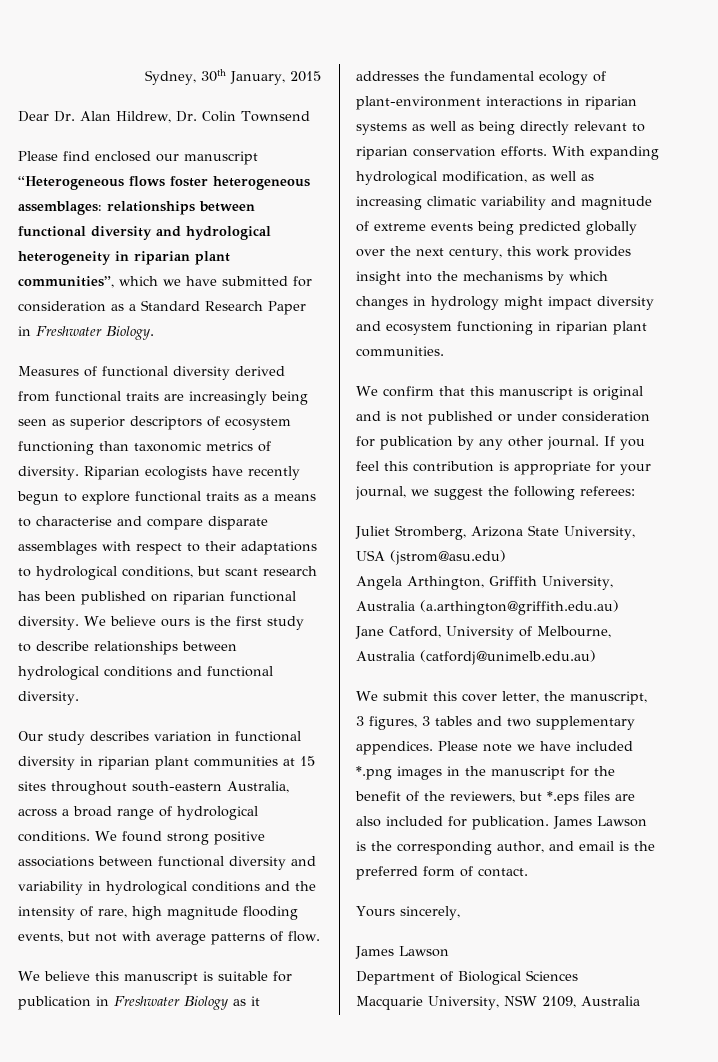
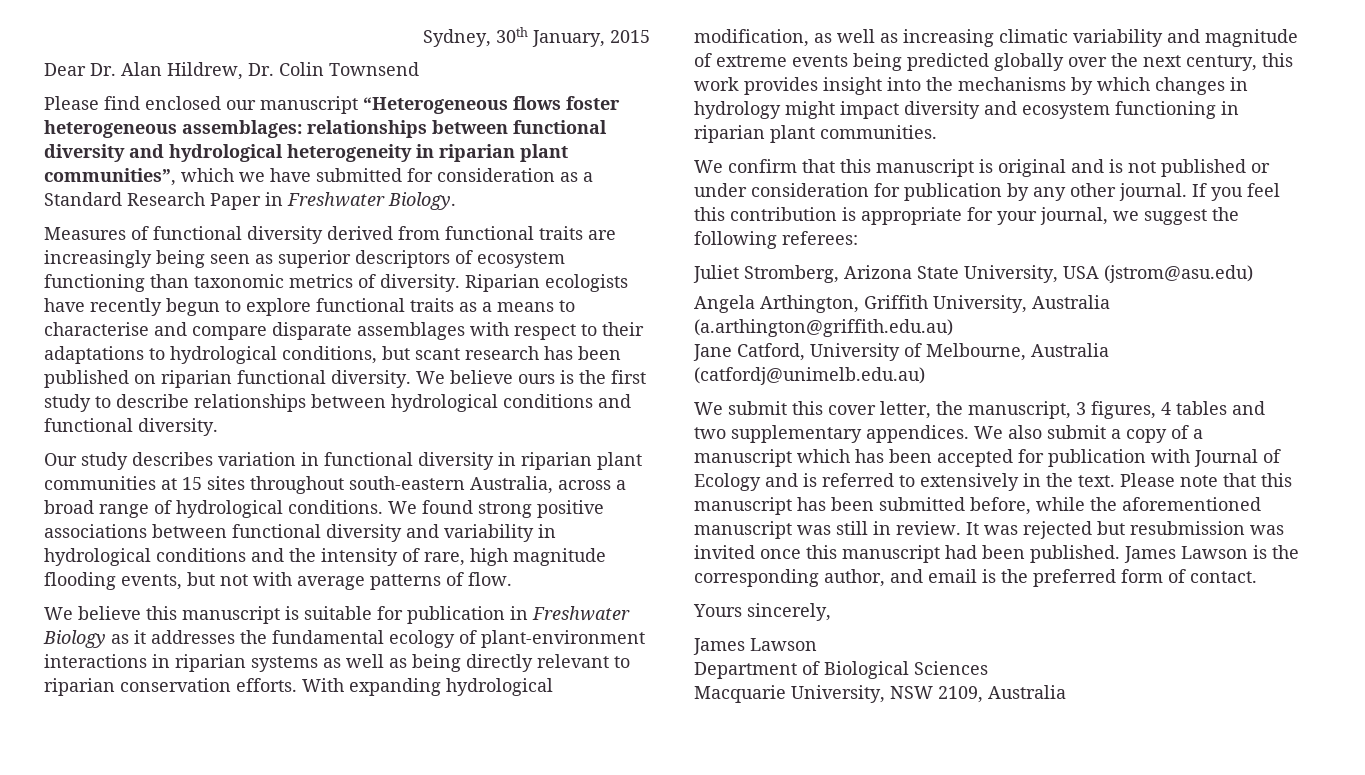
[422,716,430,726] 3 -> [1161,402,1171,415] 4
[438,741,633,752] [356,766,615,780] [355,791,635,805] [356,816,549,830] Please note we have included *.png images in the manuscript for the benefit of the reviewers, but *.eps files are also included for publication. -> [974,425,1203,443] [694,449,1281,467] [694,473,1292,491] [694,497,1261,515] [694,521,1284,539] [694,545,1120,563] We also submit a copy of a manuscript which has been accepted for publication with Journal of Ecology and is referred to extensively in the text. Please note that this manuscript has been submitted before, while the aforementioned manuscript was still in review. It was rejected but resubmission was invited once this manuscript had been published.

